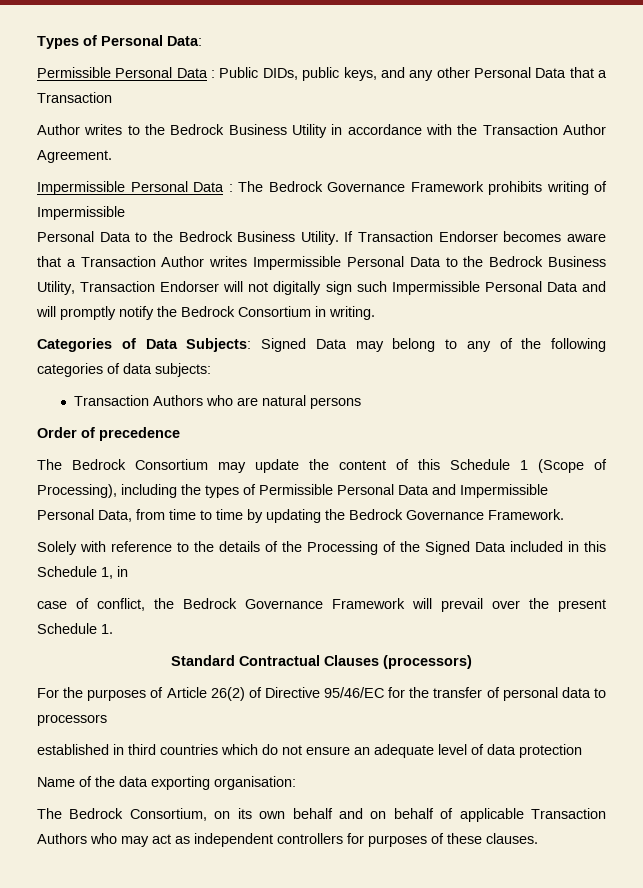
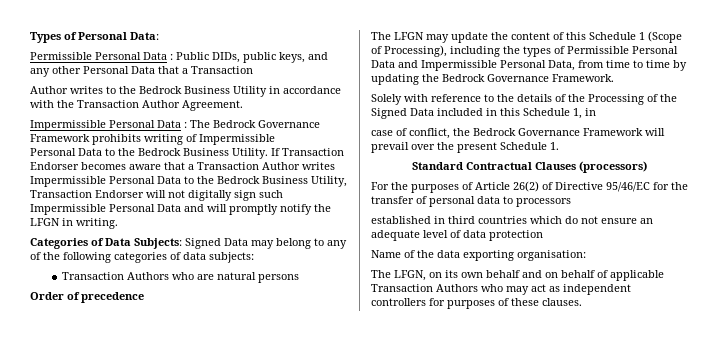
[181,306,311,317] Bedrock Consortium -> [30,218,60,226] LFGN
[72,459,208,470] Bedrock Consortium -> [394,32,424,40] LFGN
[69,808,207,821] Bedrock Consortium, -> [394,270,426,281] LFGN,

